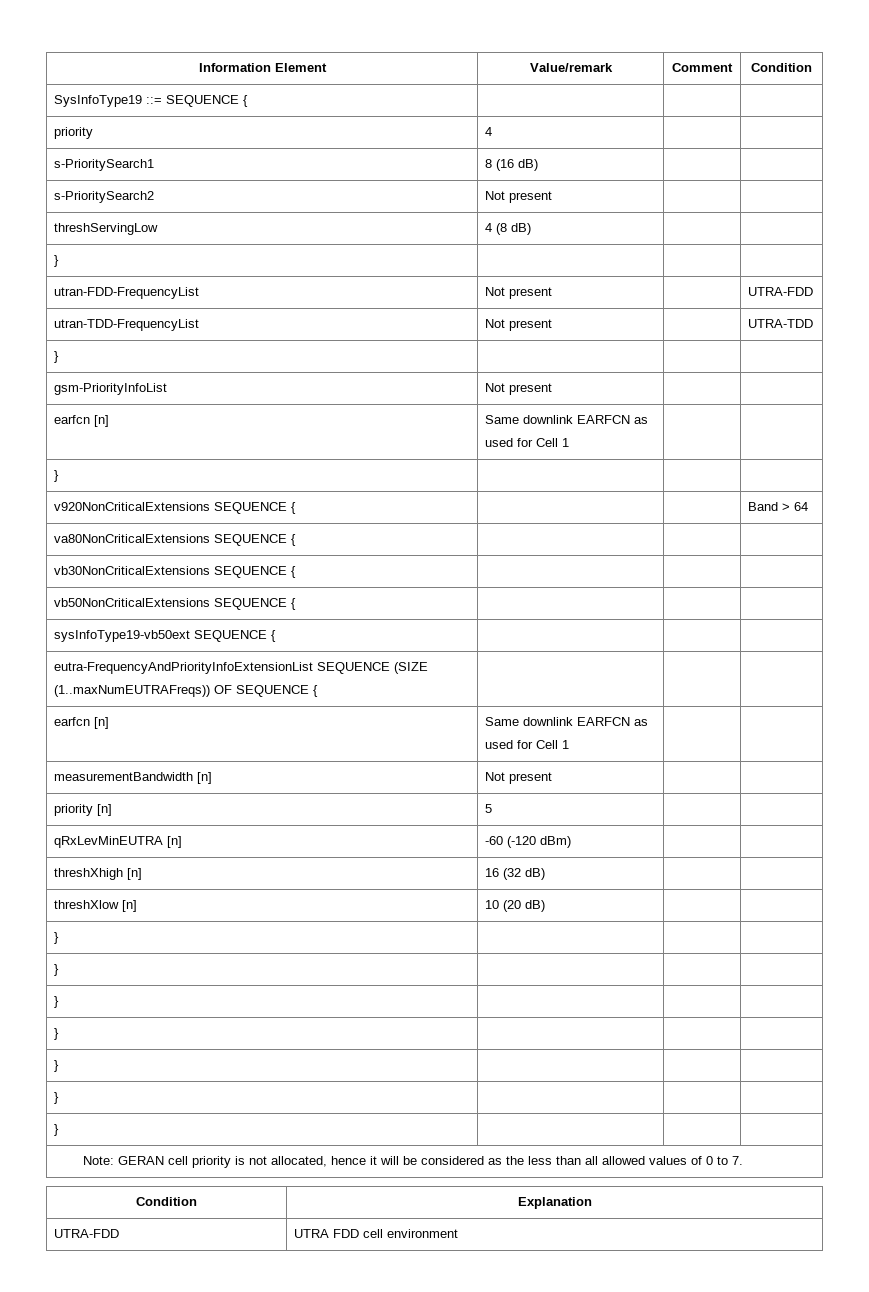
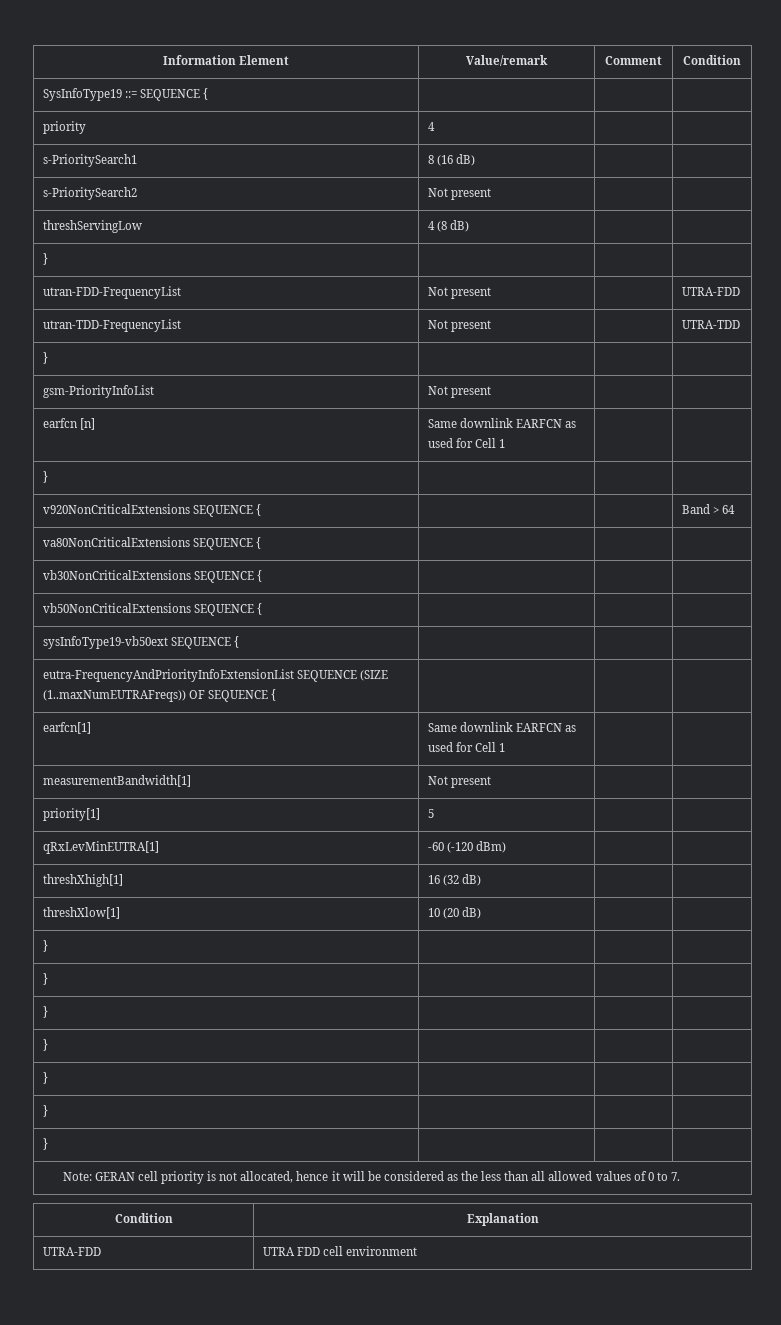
[53,717,109,729] [484,717,648,726] [484,740,569,749] [53,772,212,784] [484,772,552,784] [53,804,112,816] earfcn [n] | Same downlink EARFCN as used for Cell 1 | | // measurementBandwidth [n] | Not present | | // priority [n] -> [42,722,91,734] [427,722,577,732] [427,742,506,752] [42,775,191,787] [427,776,491,788] [42,808,100,821] earfcn[1] | Same downlink EARFCN as used for Cell 1 | | // measurementBandwidth[1] | Not present | | // priority[1]
[53,836,182,848] qRxLevMinEUTRA [n] -> [42,841,159,854] qRxLevMinEUTRA[1]
[53,868,142,880] threshXhigh [n] -> [42,874,123,887] threshXhigh[1]
[53,900,137,912] threshXlow [n] -> [42,907,120,919] threshXlow[1]

